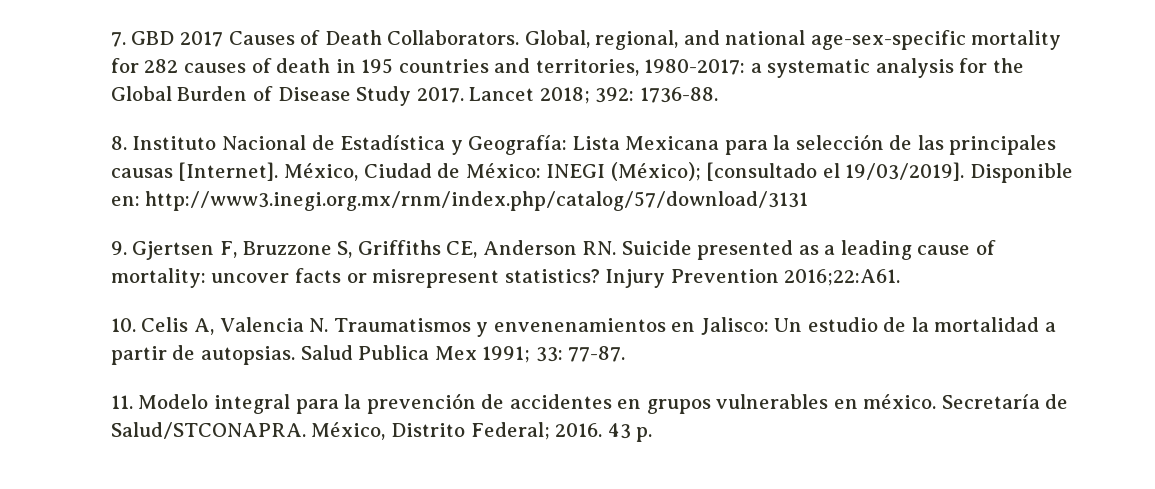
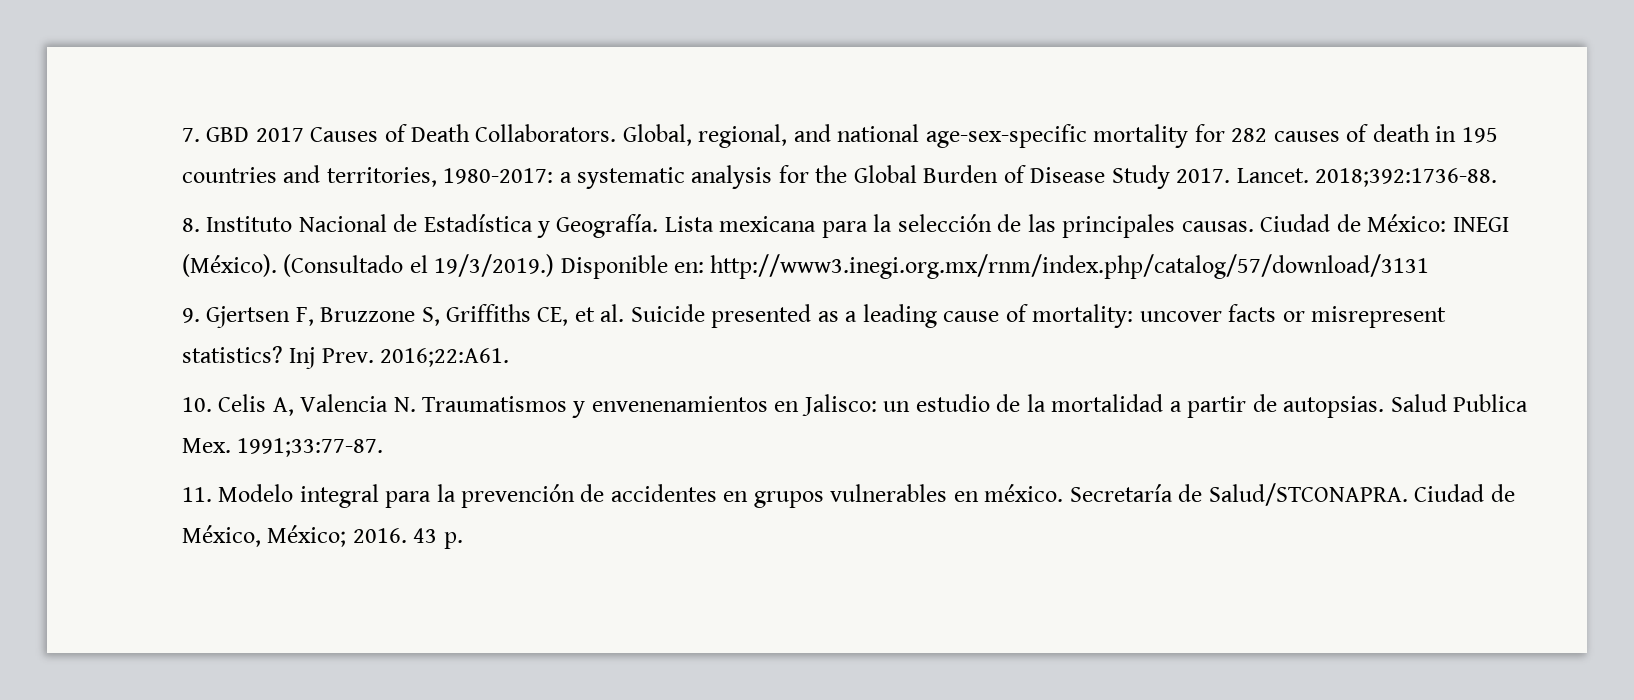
[469,87,718,104] Lancet 2018; 392: 1736-88. -> [1236,168,1498,187] Lancet. 2018;392:1736-88.
[468,135,720,155] Geografía: Lista Mexicana -> [556,214,817,238] Geografía. Lista mexicana
[110,162,359,181] causas [Internet]. México, -> [1181,221,1254,232] causas.
[610,162,965,181] (México); [consultado el 19/03/2019]. -> [181,254,555,277] (México). (Consultado el 19/3/2019.)
[482,240,617,255] Anderson RN. -> [574,304,625,322] et al.
[605,269,779,288] Injury Prevention -> [289,347,374,369] Inj Prev.
[774,318,803,332] Un -> [883,401,911,412] un
[434,346,626,363] Mex 1991; 33: 77-87. -> [181,438,384,457] Mex. 1991;33:77-87.
[311,422,550,440] México, Distrito Federal; -> [1414,484,1515,502] [181,525,347,547] Ciudad de México, México;

